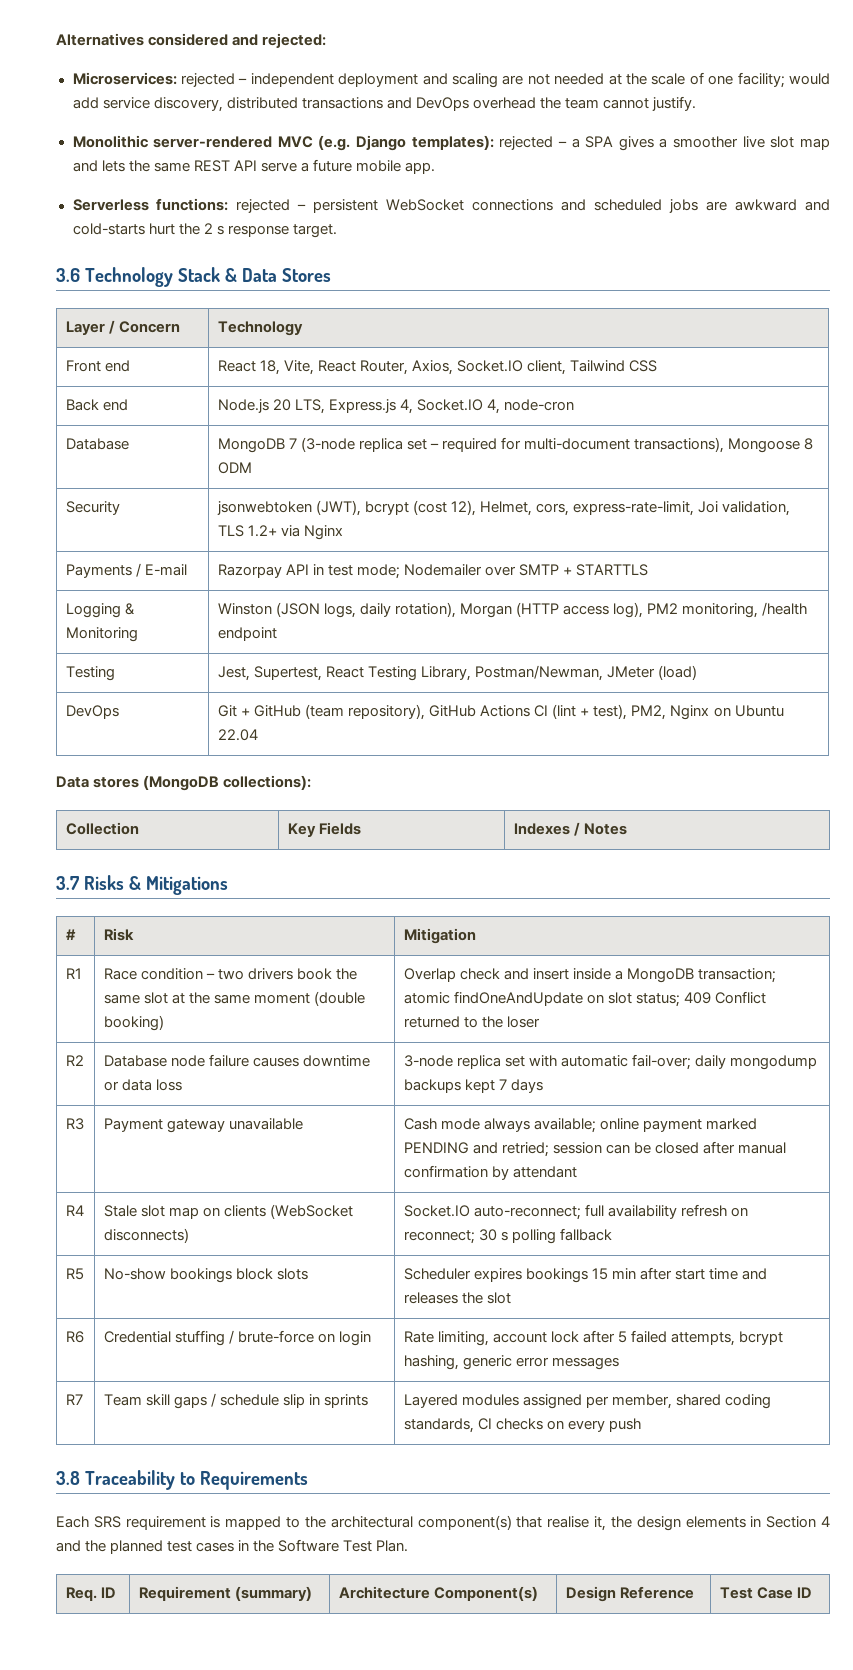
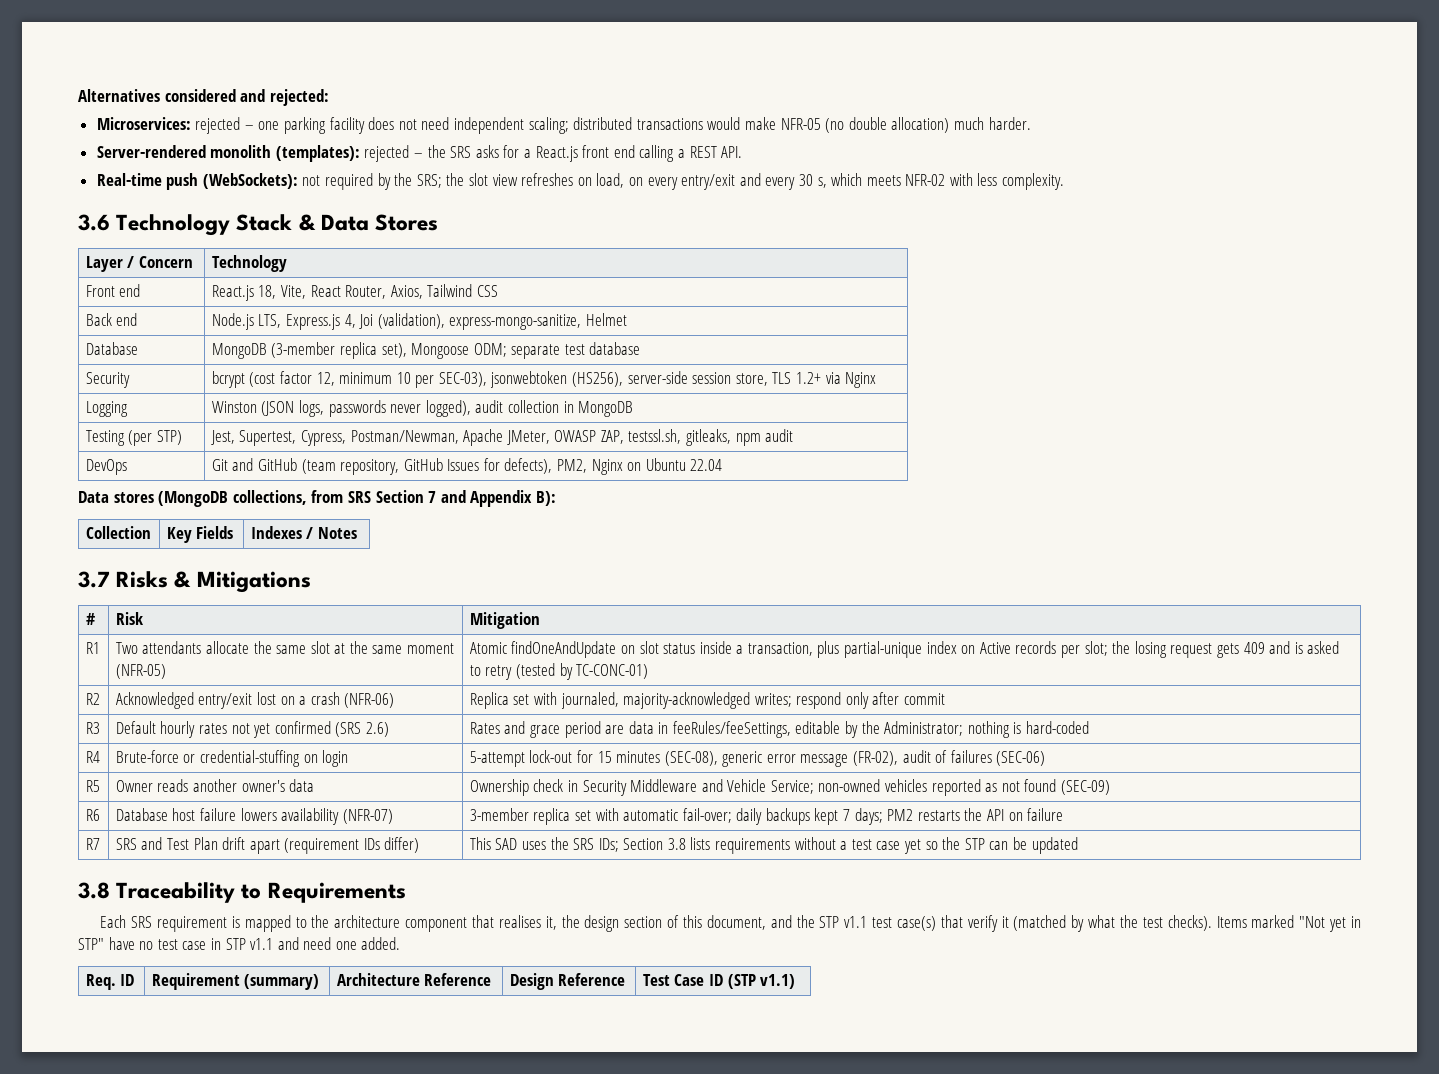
[250,72,830,88] [72,96,697,112] [72,135,830,151] [72,159,436,174] [72,198,831,213] [72,223,337,238] independent deployment and scaling are not needed at the scale of one facility; would add service discovery, distributed transactions and DevOps overhead the team cannot justify. // Monolithic server-rendered MVC (e.g. Django templates): rejected – a SPA gives a smoother live slot map and lets the same REST API serve a future mobile app. // Serverless functions: rejected – persistent WebSocket connections and scheduled jobs are awkward and cold-starts hurt the 2 s response target. -> [258,117,1031,134] [96,145,743,162] [96,173,1065,190] one parking facility does not need independent scaling; distributed transactions would make NFR-05 (no double allocation) much harder. // Server-rendered monolith (templates): rejected – the SRS asks for a React.js front end calling a REST API. // Real-time push (WebSockets): not required by the SRS; the slot view refreshes on load, on every entry/exit and every 30 s, which meets NFR-02 with less complexity.
[217,360,256,372] React -> [211,285,254,301] React.js
[457,360,567,375] Socket.IO client, -> (423, 292) none
[272,399,291,411] 20 -> (254, 321) none
[417,399,575,414] [65,438,129,450] [217,437,814,453] [217,462,252,474] [65,501,120,515] [216,500,791,516] [217,525,344,540] [65,563,187,578] [217,564,649,579] Socket.IO 4, node-cron // Database | MongoDB 7 (3-node replica set – required for multi-document transactions), Mongoose 8 ODM // Security | jsonwebtoken (JWT), bcrypt (cost 12), Helmet, cors, express-rate-limit, Joi validation, TLS 1.2+ via Nginx // Payments / E-mail | Razorpay API in test mode; Nodemailer over SMTP + STARTTLS -> [359,313,627,330] [85,342,138,355] [211,342,641,359] [85,372,130,388] [211,371,877,388] Joi (validation), express-mongo-sanitize, Helmet // Database | MongoDB (3-member replica set), Mongoose ODM; separate test database // Security | bcrypt (cost factor 12, minimum 10 per SEC-03), jsonwebtoken (HS256), server-side session store, TLS 1.2+ via Nginx
[124,603,135,615] [65,627,138,642] & Monitoring -> (128, 409) none
[360,602,808,618] [217,627,277,641] [65,666,115,681] daily rotation), Morgan (HTTP access log), PM2 monitoring, /health endpoint // Testing -> [328,400,634,417] [85,430,182,446] passwords never logged), audit collection in MongoDB // Testing (per STP)
[325,665,698,681] React Testing Library, Postman/Newman, JMeter (load) -> [300,429,794,446] Cypress, Postman/Newman, Apache JMeter, OWASP ZAP, testssl.sh, gitleaks, npm audit
[240,708,250,716] + -> [232,458,254,471] and
[348,704,628,720] repository), GitHub Actions CI (lint + test), -> [340,458,553,475] repository, GitHub Issues for defects),
[223,775,312,790] collections): -> [232,490,556,507] collections, from SRS Section 7 and Appendix B):
[103,968,333,980] Race condition – two drivers book -> [115,641,249,654] Two attendants allocate
[314,991,366,1006] [103,1015,164,1031] [403,968,777,983] [403,991,767,1007] [403,1016,541,1028] [65,1055,84,1066] [103,1054,371,1067] [103,1079,182,1091] [403,1055,453,1067] (double booking) | Overlap check and insert inside a MongoDB transaction; atomic findOneAndUpdate on slot status; 409 Conflict returned to the loser // R2 | Database node failure causes downtime or data loss | 3-node -> [115,664,166,679] [469,641,1340,658] [469,663,649,680] [85,693,100,705] [115,692,395,709] [469,692,946,709] [85,722,100,734] [115,721,389,738] [469,721,1090,738] [85,751,100,763] [115,750,349,767] [469,750,1046,767] [85,780,100,792] [115,779,315,792] [469,779,1111,796] [85,809,100,821] [115,808,393,825] [469,808,529,821] (NFR-05) | Atomic findOneAndUpdate on slot status inside a transaction, plus partial-unique index on Active records per slot; the losing request gets 409 and is asked to retry (tested by TC-CONC-01) // R2 | Acknowledged entry/exit lost on a crash (NFR-06) | Replica set with journaled, majority-acknowledged writes; respond only after commit // R3 | Default hourly rates not yet confirmed (SRS 2.6) | Rates and grace period are data in feeRules/feeSettings, editable by the Administrator; nothing is hard-coded // R4 | Brute-force or credential-stuffing on login | 5-attempt lock-out for 15 minutes (SEC-08), generic error message (FR-02), audit of failures (SEC-06) // R5 | Owner reads another owner's data | Ownership check in Security Middleware and Vehicle Service; non-owned vehicles reported as not found (SEC-09) // R6 | Database host failure lowers availability (NFR-07) | 3-member
[730,1055,818,1070] mongodump -> (763, 816) none
[511,1079,544,1093] [65,1118,84,1130] [103,1118,303,1133] [403,1118,758,1133] [403,1141,787,1157] [403,1165,577,1180] [65,1205,84,1216] [103,1204,354,1219] [103,1228,189,1243] [403,1204,749,1220] [403,1228,613,1244] [65,1268,84,1280] [103,1268,309,1283] [403,1267,768,1283] [403,1292,511,1304] [65,1331,84,1343] [103,1330,372,1346] [403,1330,784,1346] [403,1355,620,1370] [65,1394,83,1405] [103,1393,369,1409] [403,1394,772,1409] [403,1418,642,1433] days // R3 | Payment gateway unavailable | Cash mode always available; online payment marked PENDING and retried; session can be closed after manual confirmation by attendant // R4 | Stale slot map on clients (WebSocket disconnects) | Socket.IO auto-reconnect; full availability refresh on reconnect; 30 s polling fallback // R5 | No-show bookings block slots | Scheduler expires bookings 15 min after start time and releases the slot // R6 | Credential stuffing / brute-force on login | Rate limiting, account lock after 5 failed attempts, bcrypt hashing, generic error messages // R7 | Team skill gaps / schedule slip in sprints | Layered modules assigned per member, shared coding standards, CI checks on every push -> [854,808,1064,825] [85,838,100,850] [115,837,420,854] [469,837,1078,854] days; PM2 restarts the API on failure // R7 | SRS and Test Plan drift apart (requirement IDs differ) | This SAD uses the SRS IDs; Section 3.8 lists requirements without a test case yet so the STP can be updated
[330,1515,831,1531] [56,1539,409,1554] architectural component(s) that realise it, the design elements in Section 4 and the planned test cases in the Software Test Plan. -> [334,915,1361,932] [78,937,401,950] architecture component that realises it, the design section of this document, and the STP v1.1 test case(s) that verify it (matched by what the test checks). Items marked "Not yet in STP" have no test case in STP v1.1 and need one added.
[433,1586,538,1601] Component(s) -> [424,973,492,986] Reference
(812, 1592) none -> [727,974,796,989] (STP v1.1)

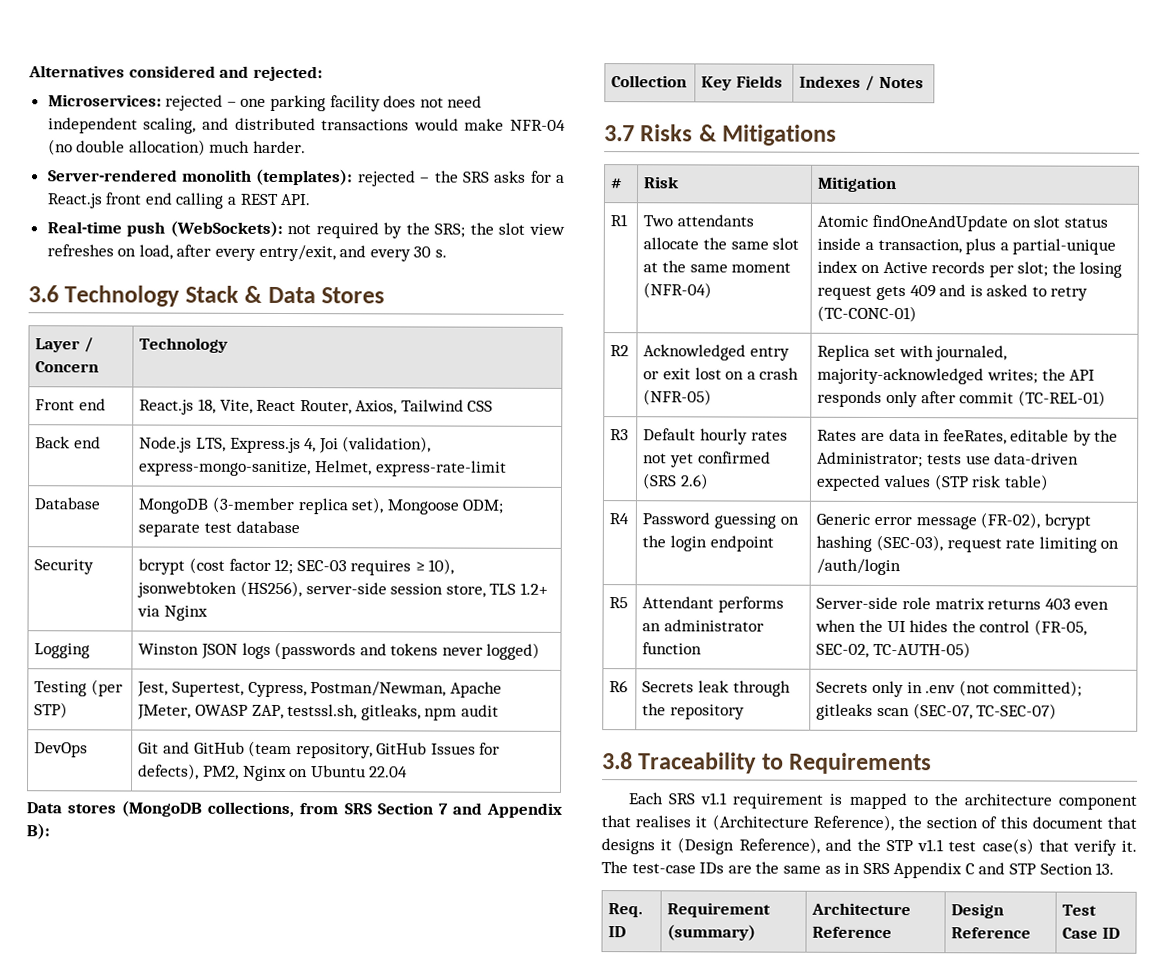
[528,117,569,134] scaling; -> [143,117,229,134] scaling, and
[780,118,821,130] NFR-05 -> [509,119,566,131] NFR-04
[628,173,1065,190] on every entry/exit and every 30 s, which meets NFR-02 with less complexity. -> [176,244,448,262] after every entry/exit, and every 30 s.
[585,313,627,326] Helmet -> [314,460,507,477] Helmet, express-rate-limit
[316,372,487,388] 12, minimum 10 per SEC-03), -> [274,558,455,576] 12; SEC-03 requires ≥ 10),
[261,400,634,417] (JSON logs, passwords never logged), audit collection in MongoDB -> [200,641,541,660] JSON logs (passwords and tokens never logged)
[115,664,166,679] (NFR-05) -> [643,282,713,299] (NFR-04)
(840, 649) none -> [999,242,1009,251] a
[515,663,649,680] (tested by TC-CONC-01) -> [817,305,918,323] (TC-CONC-01)
[198,693,253,709] entry/exit -> [749,346,790,361] [643,368,691,380] entry or exit
[344,693,395,708] (NFR-06) -> [643,389,713,406] (NFR-05)
[796,692,842,709] respond -> [1041,368,1096,381] [817,390,883,407] the API responds
(946, 699) none -> [1017,390,1106,407] (TC-REL-01)
[504,721,601,738] and grace period -> (858, 435) none
[672,721,791,738] feeRules/feeSettings, -> [942,429,1007,445] feeRates,
[967,721,1090,738] [85,751,100,763] [115,750,349,767] [469,750,1046,767] [85,780,100,792] [115,779,315,792] [469,779,1111,796] [85,809,100,821] [115,808,393,825] [469,808,1064,825] [85,838,100,850] [115,837,420,854] [469,837,1078,854] nothing is hard-coded // R4 | Brute-force or credential-stuffing on login | 5-attempt lock-out for 15 minutes (SEC-08), generic error message (FR-02), audit of failures (SEC-06) // R5 | Owner reads another owner's data | Ownership check in Security Middleware and Vehicle Service; non-owned vehicles reported as not found (SEC-09) // R6 | Database host failure lowers availability (NFR-07) | 3-member replica set with automatic fail-over; daily backups kept 7 days; PM2 restarts the API on failure // R7 | SRS and Test Plan drift apart (requirement IDs differ) | This SAD uses the SRS IDs; Section 3.8 lists requirements without a test case yet so the STP can be updated -> [926,452,1080,465] [816,474,1049,491] [609,513,630,525] [642,512,799,529] [642,535,774,552] [816,512,1091,530] [816,534,1120,553] [816,558,902,576] [609,597,629,609] [642,596,784,613] [642,619,764,632] [642,642,703,655] [816,596,1110,610] [815,619,1087,636] [816,641,971,659] [609,680,629,693] [642,680,791,697] [642,703,745,720] [816,680,1083,698] [816,703,1058,720] tests use data-driven expected values (STP risk table) // R4 | Password guessing on the login endpoint | Generic error message (FR-02), bcrypt hashing (SEC-03), request rate limiting on /auth/login // R5 | Attendant performs an administrator function | Server-side role matrix returns 403 even when the UI hides the control (FR-05, SEC-02, TC-AUTH-05) // R6 | Secrets leak through the repository | Secrets only in .env (not committed); gitleaks scan (SEC-07, TC-SEC-07)
(153, 922) none -> [700,792,728,805] v1.1
[545,915,766,932] it, the design section of this document, -> [695,814,1137,832] [601,837,820,855] it (Architecture Reference), the section of this document that designs it (Design Reference),
[1001,915,1361,932] [78,937,401,950] it (matched by what the test checks). Items marked "Not yet in STP" have no test case in STP v1.1 and need one added. -> [1121,840,1137,852] [601,861,1115,879] it. The test-case IDs are the same as in SRS Appendix C and STP Section 13.
[727,974,796,989] (STP v1.1) -> (1120, 933) none

